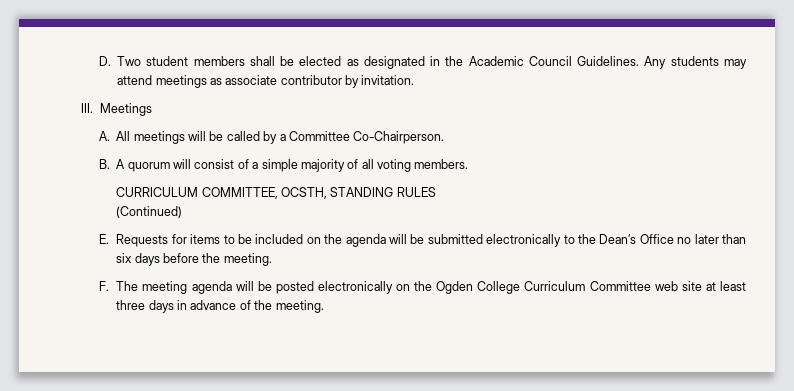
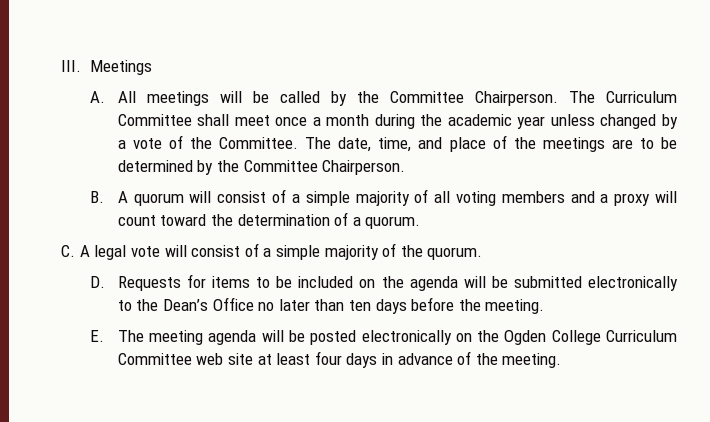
[98,56,747,69] [117,75,415,88] D. Two student members shall be elected as designated in the Academic Council Guidelines. Any students may attend meetings as associate contributor by invitation. // -> (61, 66) none
[279,131,445,144] a Committee Co-Chairperson. -> [356,91,677,106] [117,114,678,129] [117,135,678,152] [117,160,406,175] the Committee Chairperson. The Curriculum Committee shall meet once a month during the academic year unless changed by a vote of the Committee. The date, time, and place of the meetings are to be determined by the Committee Chairperson.
[414,159,469,169] [116,187,436,199] [116,206,183,218] [98,234,109,244] members. // CURRICULUM COMMITTEE, OCSTH, STANDING RULES // (Continued) // E. -> [501,191,677,206] [117,212,421,229] [61,243,483,260] [89,276,105,288] members and a proxy will count toward the determination of a quorum. // C. A legal vote will consist of a simple majority of the quorum. // D.
[116,253,133,263] six -> [348,300,371,311] ten
[98,281,109,291] F. -> [89,330,104,342] E.
[116,300,146,310] three -> [314,351,342,365] four

